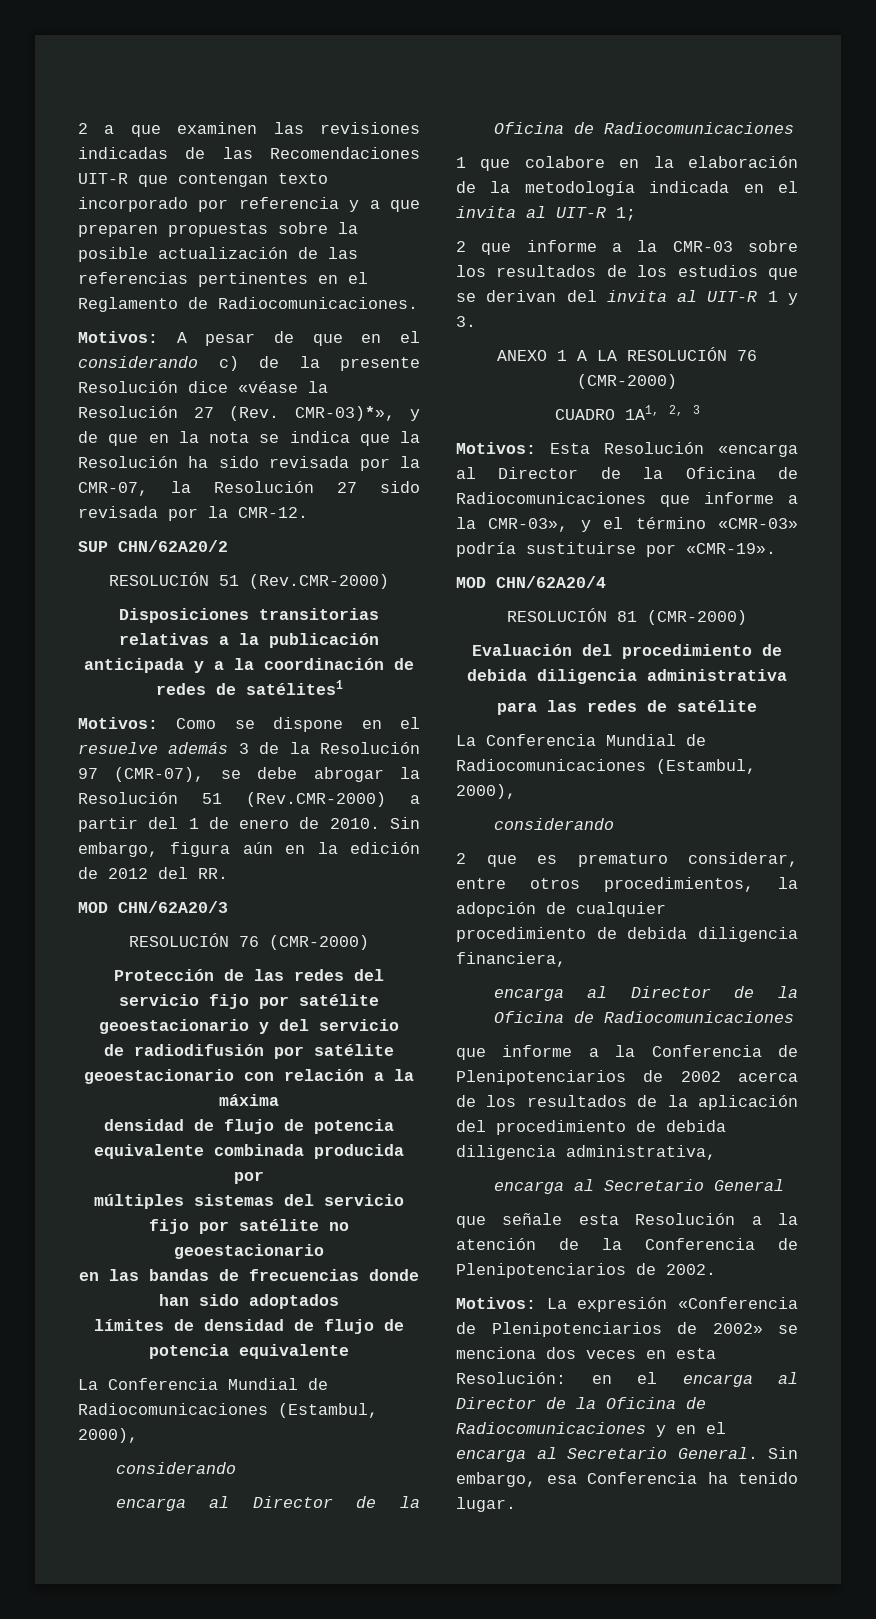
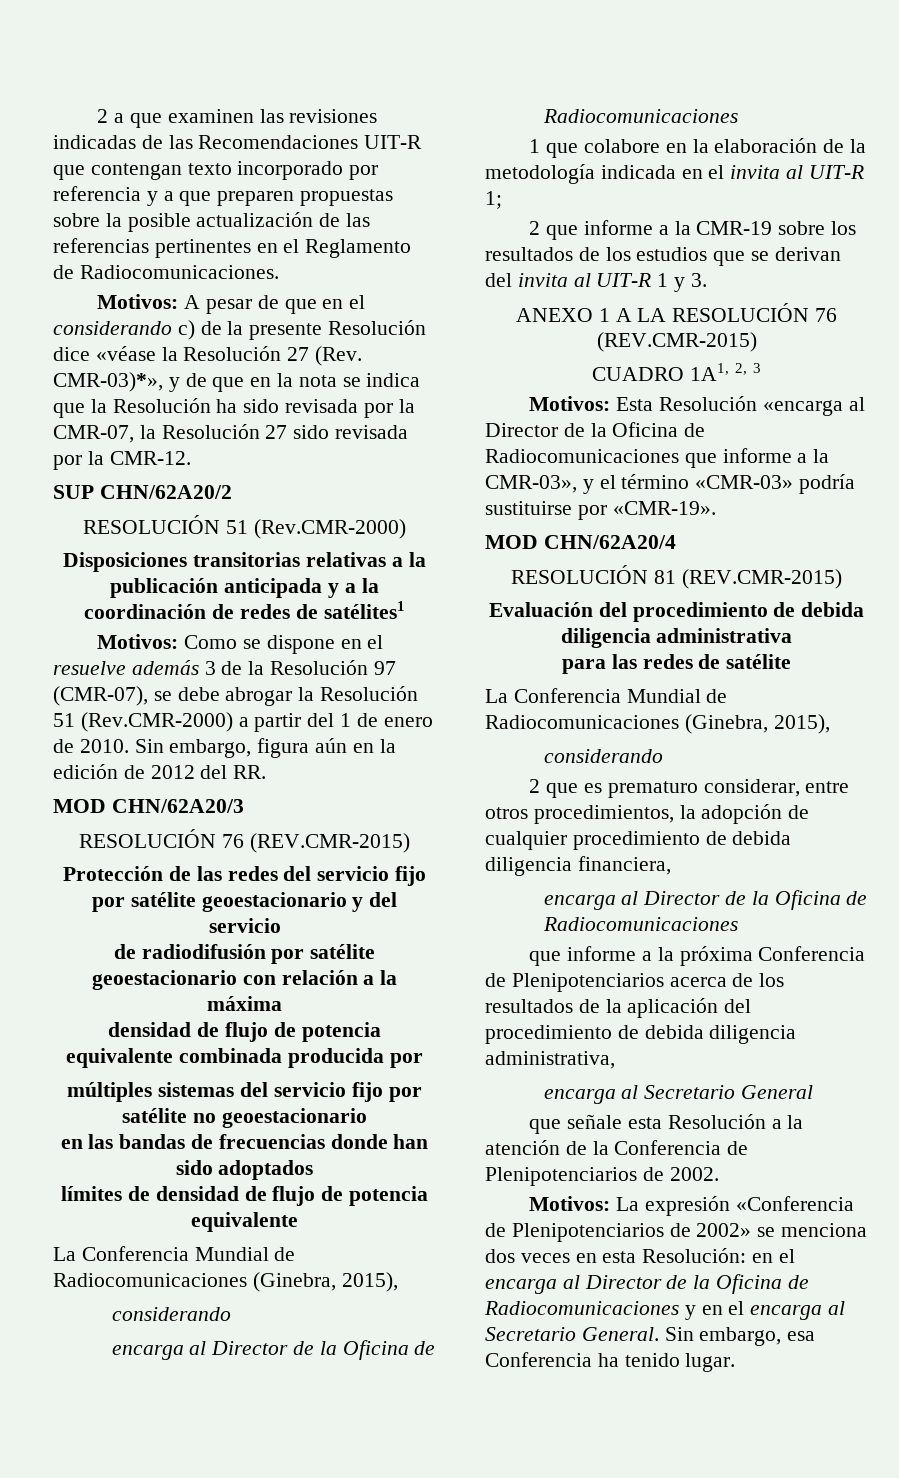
[269,935,369,950] (CMR-2000) -> [249,833,410,853] (REV.CMR-2015)
[278,1403,378,1418] [78,1428,138,1443] (Estambul, 2000), -> [252,1272,398,1292] (Ginebra, 2015),
[672,241,733,252] CMR-03 -> [696,221,773,235] CMR-19
[577,374,677,389] (CMR-2000) -> [596,332,757,352] (REV.CMR-2015)
[647,610,747,625] (CMR-2000) -> [681,569,842,589] (REV.CMR-2015)
[656,759,756,774] [456,784,516,799] (Estambul, 2000), -> [684,714,830,734] (Ginebra, 2015),
[651,1045,798,1057] [456,1070,721,1085] Conferencia de Plenipotenciarios de 2002 -> [679,946,866,966] [485,973,664,992] próxima Conferencia de Plenipotenciarios

